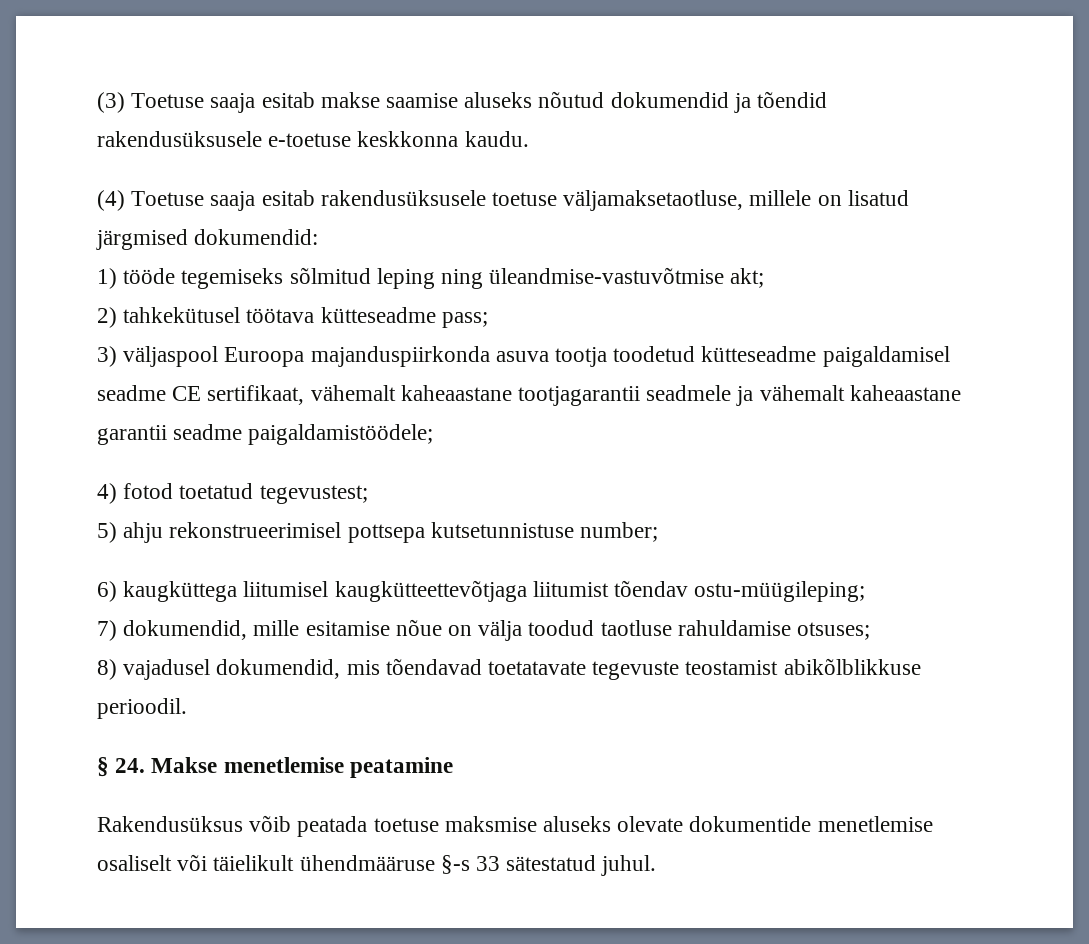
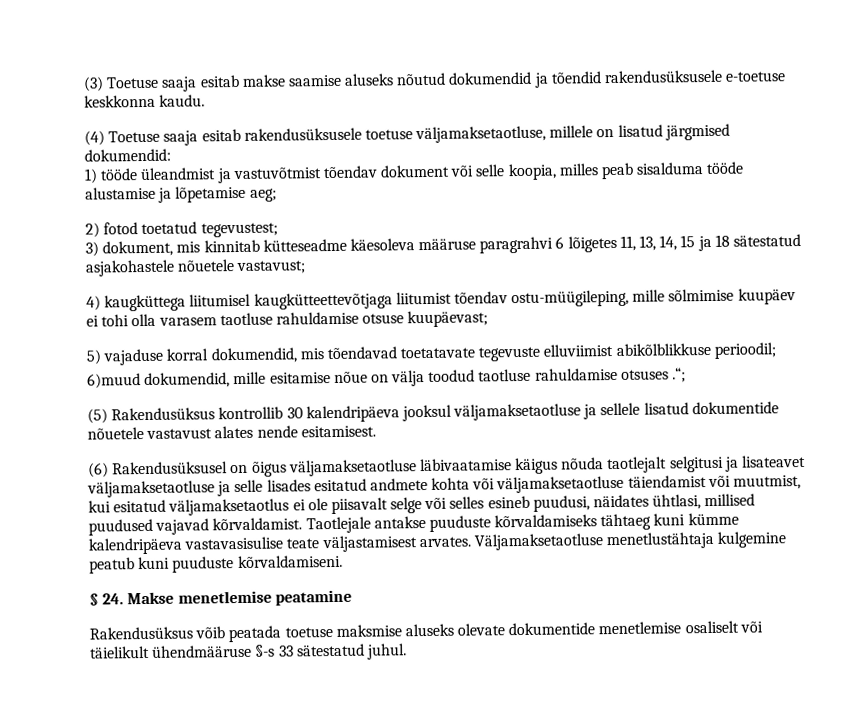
[181,267,765,289] [97,307,488,328] [97,346,950,367] [97,385,961,406] [97,424,434,445] [97,483,368,504] [97,522,659,543] [97,581,117,602] tegemiseks sõlmitud leping ning üleandmise-vastuvõtmise akt; // 2) tahkekütusel töötava kütteseadme pass; // 3) väljaspool Euroopa majanduspiirkonda asuva tootja toodetud kütteseadme paigaldamisel seadme CE sertifikaat, vähemalt kaheaastane tootjagarantii seadmele ja vähemalt kaheaastane garantii seadme paigaldamistöödele; // 4) fotod toetatud tegevustest; // 5) ahju rekonstrueerimisel pottsepa kutsetunnistuse number; // 6) -> [140,161,745,184] [85,185,277,203] [85,221,278,238] [85,234,801,257] [85,259,307,277] [86,295,101,311] üleandmist ja vastuvõtmist tõendav dokument või selle koopia, milles peab sisalduma tööde alustamise ja lõpetamise aeg; // 2) fotod toetatud tegevustest; // 3) dokument, mis kinnitab kütteseadme käesoleva määruse paragrahvi 6 lõigetes 11, 13, 14, 15 ja 18 sätestatud asjakohastele nõuetele vastavust; // 4)
[694,581,866,602] [97,620,117,641] ostu-müügileping; // 7) -> [511,288,796,308] [86,310,489,328] [86,342,776,366] [87,373,141,389] ostu-müügileping, mille sõlmimise kuupäev ei tohi olla varasem taotluse rahuldamise otsuse kuupäevast; // 5) vajaduse korral dokumendid, mis tõendavad toetatavate tegevuste elluviimist abikõlblikkuse perioodil; // 6)muud
[797,622,871,640] [97,658,921,680] [97,698,187,719] otsuses; // 8) vajadusel dokumendid, mis tõendavad toetatavate tegevuste teostamist abikõlblikkuse perioodil. -> [620,367,687,383] [87,401,779,424] [87,425,376,440] [88,454,807,478] [87,475,802,498] [88,493,756,516] [88,512,739,536] [88,531,787,555] [89,554,343,574] otsuses .“; // (5) Rakendusüksus kontrollib 30 kalendripäeva jooksul väljamaksetaotluse ja sellele lisatud dokumentide nõuetele vastavust alates nende esitamisest. // (6) Rakendusüksusel on õigus väljamaksetaotluse läbivaatamise käigus nõuda taotlejalt selgitusi ja lisateavet väljamaksetaotluse ja selle lisades esitatud andmete kohta või väljamaksetaotluse täiendamist või muutmist, kui esitatud väljamaksetaotlus ei ole piisavalt selge või selles esineb puudusi, näidates ühtlasi, millised puudused vajavad kõrvaldamist. Taotlejale antakse puuduste kõrvaldamiseks tähtaeg kuni kümme kalendripäeva vastavasisulise teate väljastamisest arvates. Väljamaksetaotluse menetlustähtaja kulgemine peatub kuni puuduste kõrvaldamiseni.

